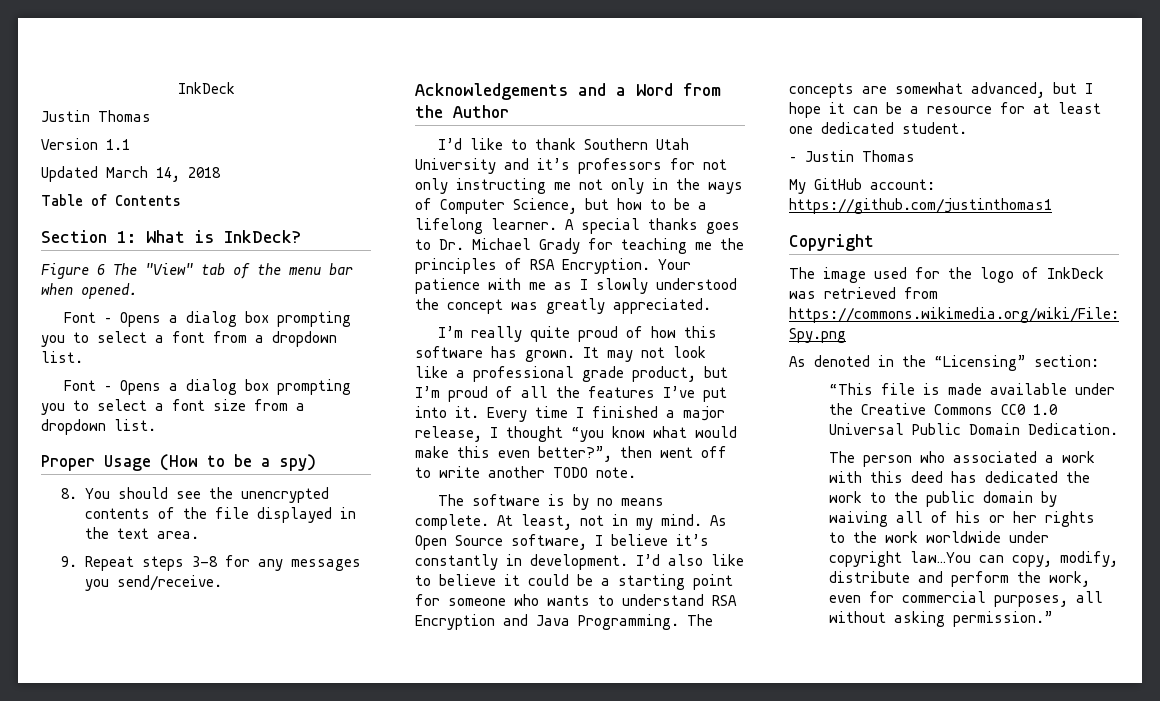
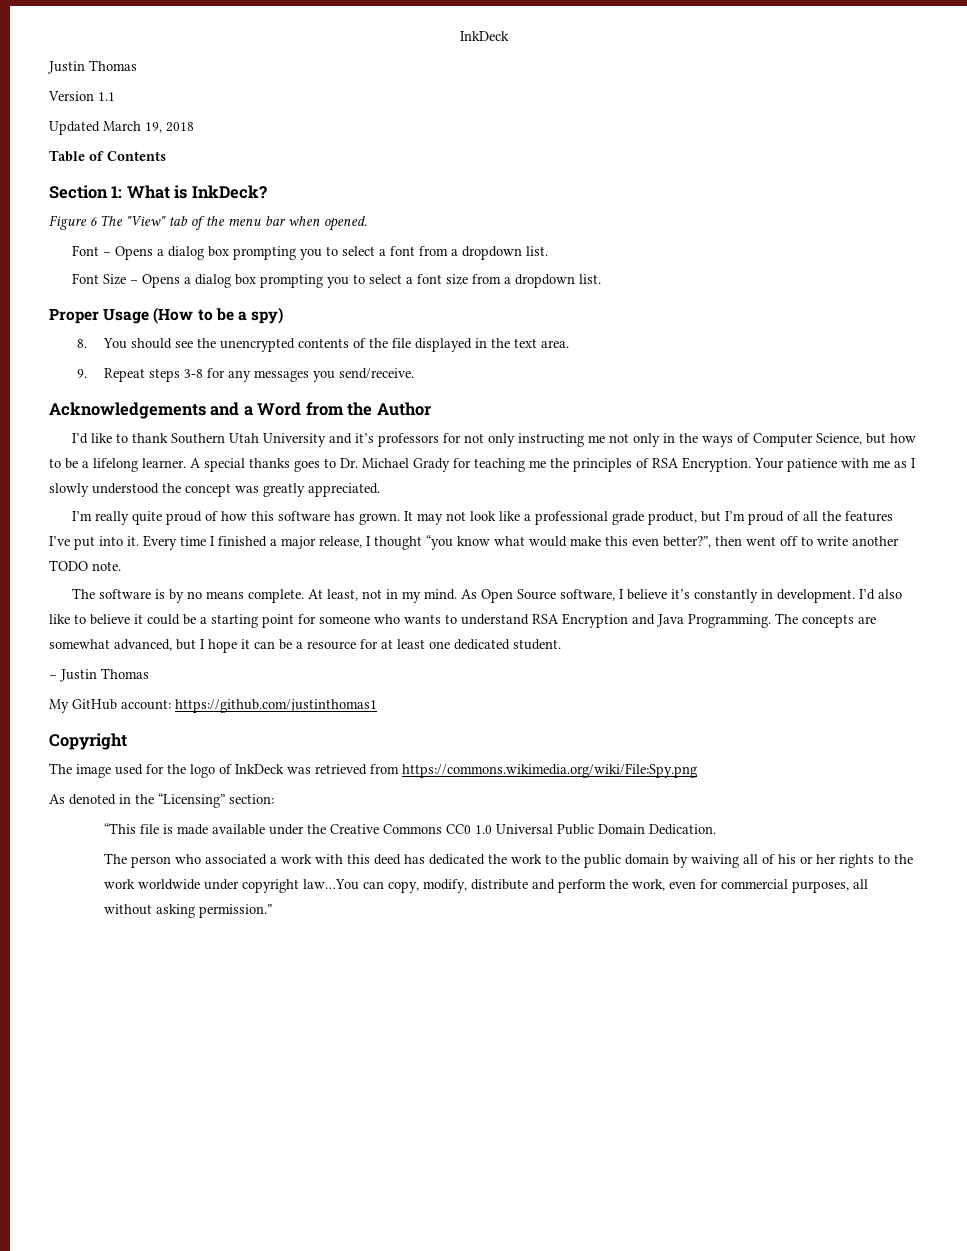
[156,167,180,182] 14, -> [145,122,162,133] 19,
(97, 385) none -> [103,274,127,285] Size

